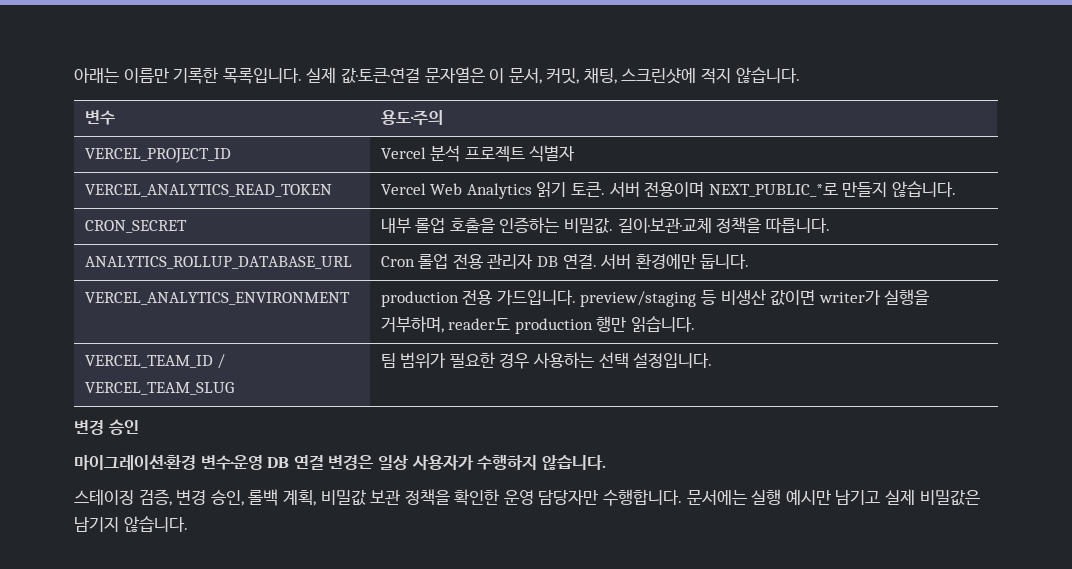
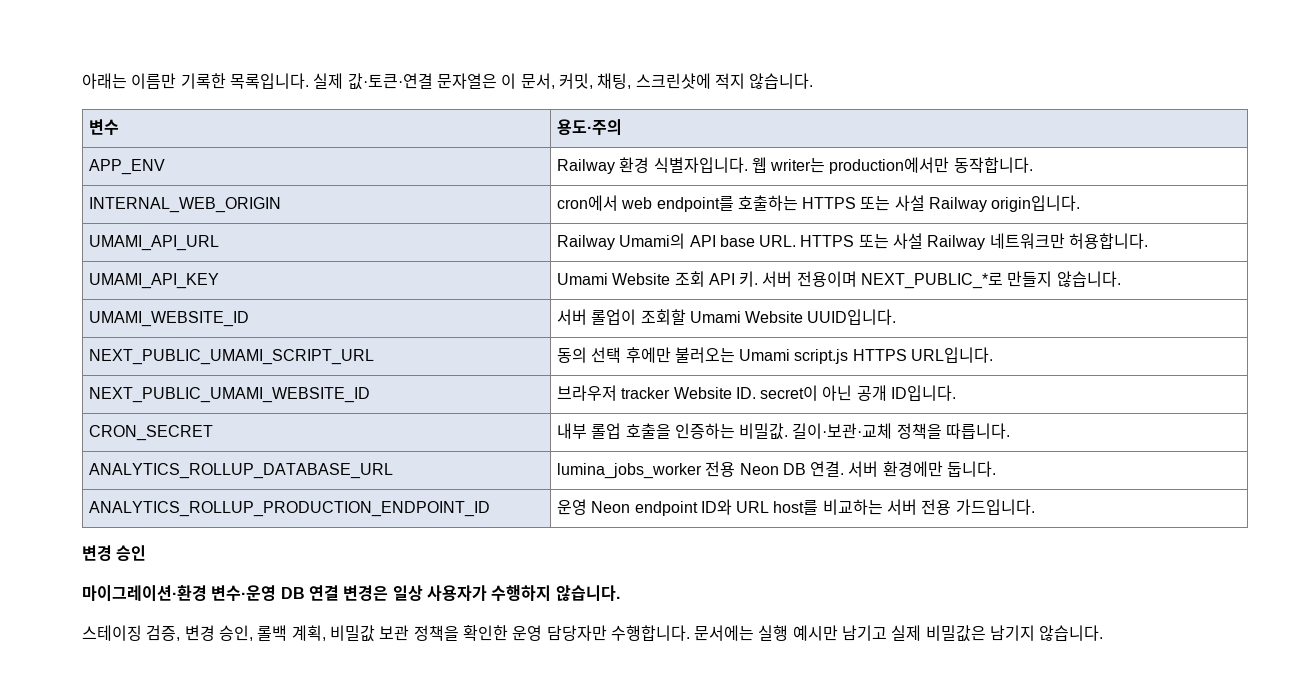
[84,148,231,163] [380,145,576,162] [84,184,332,197] [380,182,605,199] VERCEL_PROJECT_ID | Vercel 분석 프로젝트 식별자 // VERCEL_ANALYTICS_READ_TOKEN | Vercel Web Analytics 읽기 토큰. -> [88,159,165,175] [556,157,1033,174] [88,197,281,213] [556,195,1081,212] [88,235,219,251] [556,233,1149,250] [88,273,219,289] [556,271,759,287] APP_ENV | Railway 환경 식별자입니다. 웹 writer는 production에서만 동작합니다. // INTERNAL_WEB_ORIGIN | cron에서 web endpoint를 호출하는 HTTPS 또는 사설 Railway origin입니다. // UMAMI_API_URL | Railway Umami의 API base URL. HTTPS 또는 사설 Railway 네트워크만 허용합니다. // UMAMI_API_KEY | Umami Website 조회 API 키.
(956, 189) none -> [88,311,249,327] [556,309,897,325] [88,349,374,365] [556,347,994,364] [88,387,370,403] [556,385,957,401] // UMAMI_WEBSITE_ID | 서버 롤업이 조회할 Umami Website UUID입니다. // NEXT_PUBLIC_UMAMI_SCRIPT_URL | 동의 선택 후에만 불러오는 Umami script.js HTTPS URL입니다. // NEXT_PUBLIC_UMAMI_WEBSITE_ID | 브라우저 tracker Website ID. secret이 아닌 공개 ID입니다.
[380,254,534,269] Cron 롤업 전용 관리자 -> [556,461,779,479] lumina_jobs_worker 전용 Neon
[84,292,350,305] [380,289,930,307] [380,316,695,334] [84,354,226,369] [84,382,234,395] [380,352,713,369] VERCEL_ANALYTICS_ENVIRONMENT | production 전용 가드입니다. preview/staging 등 비생산 값이면 writer가 실행을 거부하며, reader도 production 행만 읽습니다. // VERCEL_TEAM_ID / VERCEL_TEAM_SLUG | 팀 범위가 필요한 경우 사용하는 선택 설정입니다. -> [88,501,490,517] [556,499,1035,516] ANALYTICS_ROLLUP_PRODUCTION_ENDPOINT_ID | 운영 Neon endpoint ID와 URL host를 비교하는 서버 전용 가드입니다.

